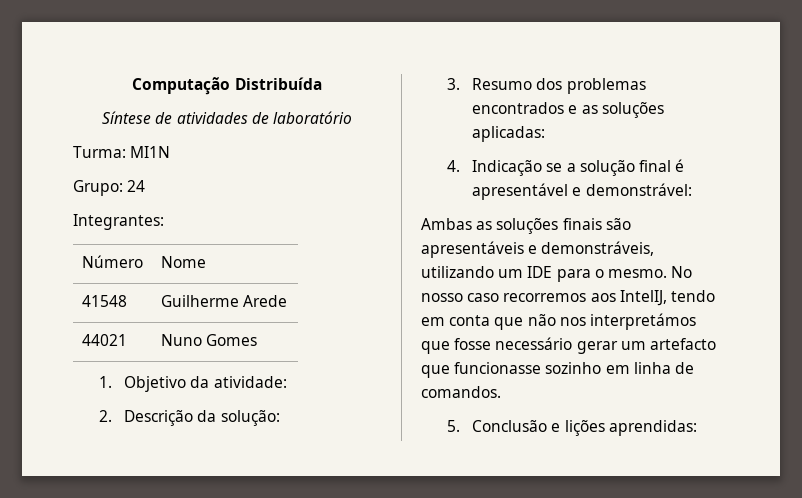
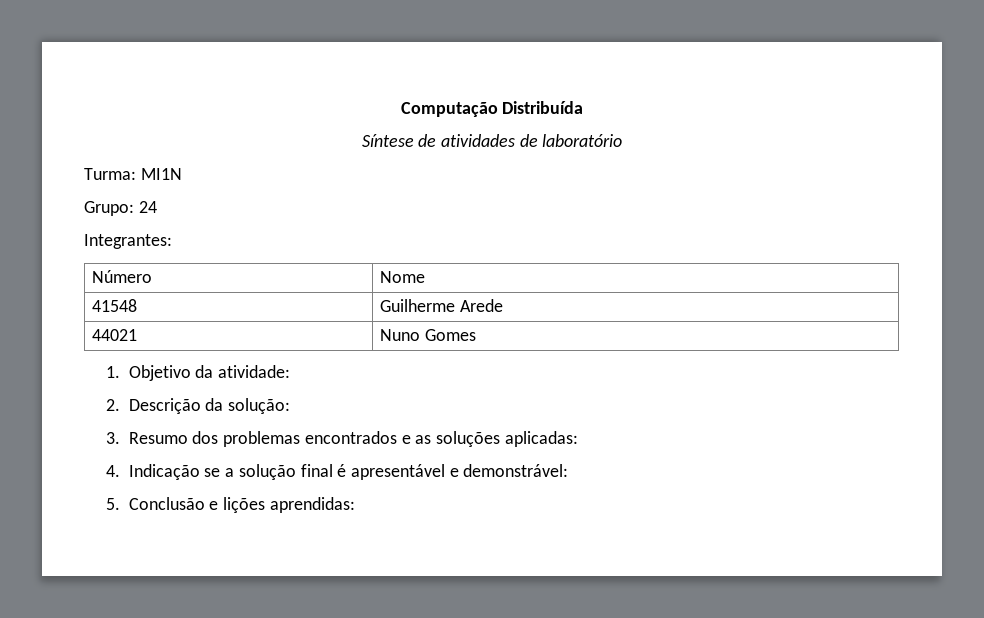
[421,218,631,234] [421,241,655,258] [421,266,693,282] [421,290,715,306] [421,313,696,330] [421,337,716,354] [421,362,694,378] [421,386,501,398] // Ambas as soluções finais são apresentáveis e demonstráveis, utilizando um IDE para o mesmo. No nosso caso recorremos aos IntelIJ, tendo em conta que não nos interpretámos que fosse necessário gerar um artefacto que funcionasse sozinho em linha de comandos. -> (569, 470) none

